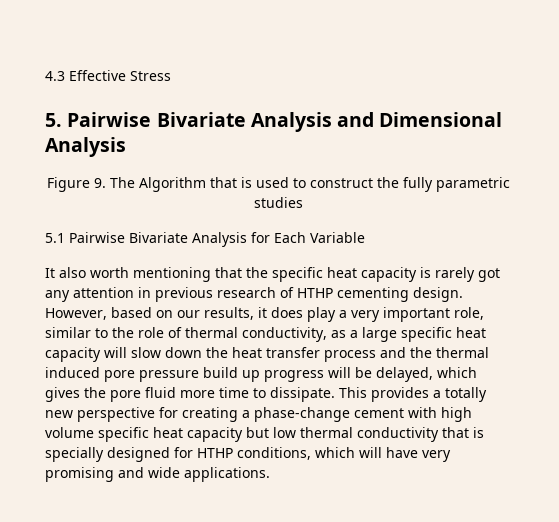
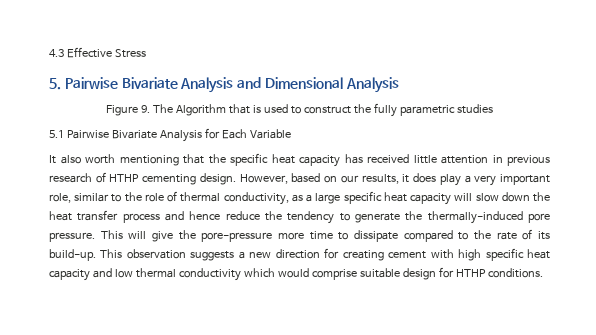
[420,267,500,282] [45,290,70,302] is rarely got any -> [344,154,437,164] has received little
[410,347,489,358] [45,367,477,382] [45,387,487,402] [45,407,350,422] the thermal induced pore pressure build up progress will be delayed, which gives the pore fluid more time to dissipate. This provides a totally new perspective for creating a phase-change -> [189,211,550,224] [49,229,551,242] [49,248,384,261] hence reduce the tendency to generate the thermally-induced pore pressure. This will give the pore-pressure more time to dissipate compared to the rate of its build-up. This observation suggests a new direction for creating
[45,427,269,442] volume specific heat capacity but -> [485,248,550,261] [49,268,112,281] specific heat capacity and
[442,427,484,438] [45,447,451,462] [45,467,270,482] that is specially designed for HTHP conditions, which will have very promising and wide applications. -> [243,267,543,280] which would comprise suitable design for HTHP conditions.

